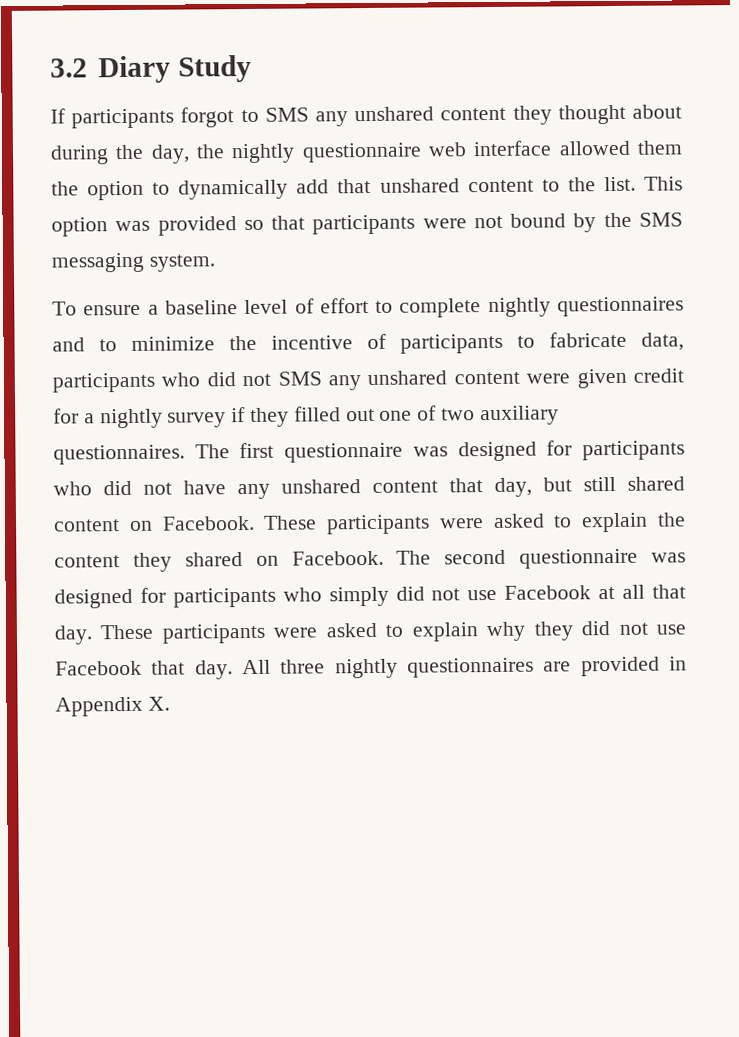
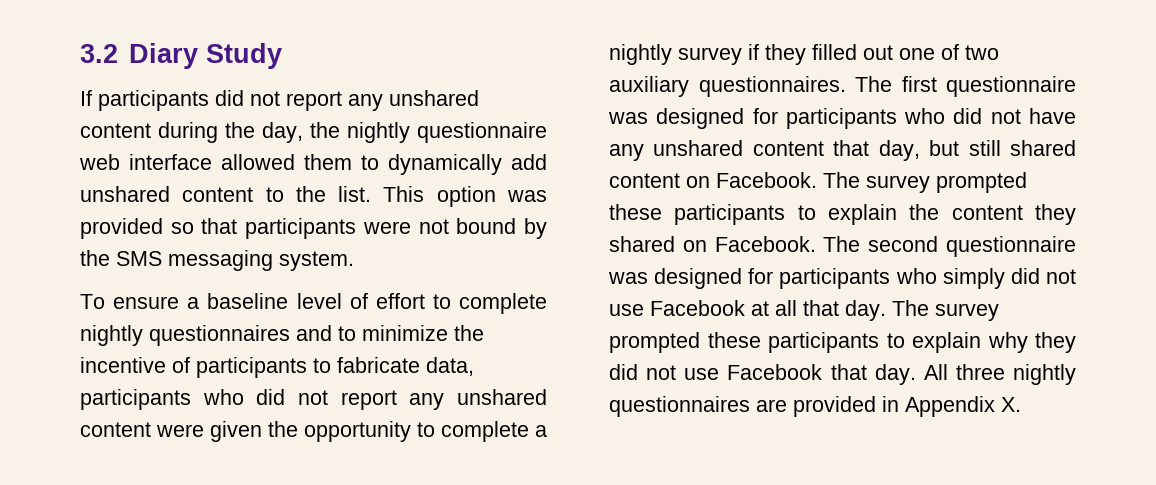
[180,104,682,128] forgot to SMS any unshared content they thought about -> [215,90,479,111] [80,123,151,138] did not report any unshared content
[51,180,145,201] the option -> (352, 162) none
[337,178,372,194] that -> (547, 162) none
[277,371,322,386] SMS -> [340,390,397,410] report
[632,368,684,383] [53,408,79,424] credit for -> [268,421,529,442] the opportunity to complete
[263,513,545,535] These participants were asked -> [823,172,1027,193] [609,204,786,225] The survey prompted these participants
[100,622,377,644] These participants were asked -> [892,300,999,321] [609,332,879,353] The survey prompted these participants

